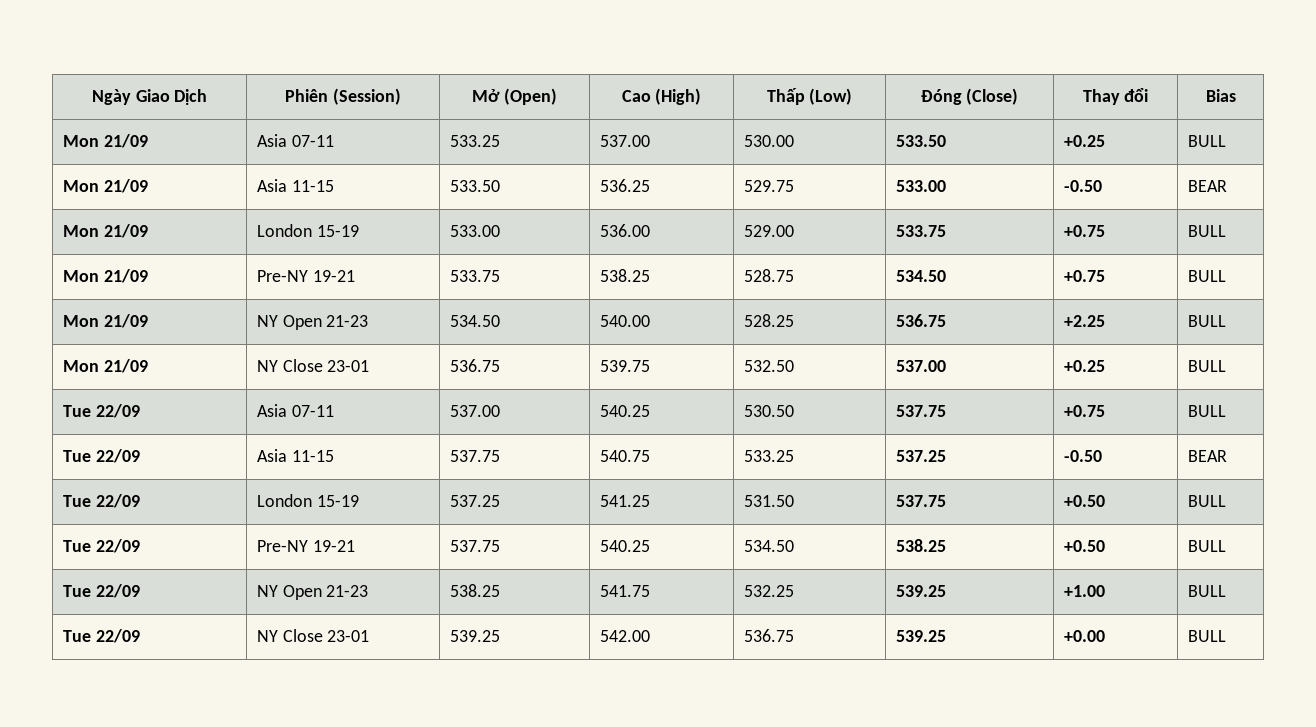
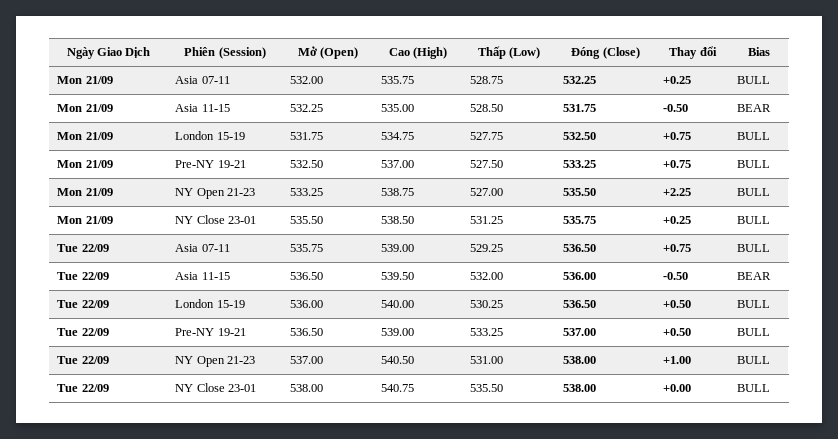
[450,135,501,147] [600,135,651,147] [744,135,795,147] [896,135,947,147] 533.25 | 537.00 | 530.00 | 533.50 -> [290,76,324,84] [381,76,415,84] [470,76,504,84] [563,76,597,84] 532.00 | 535.75 | 528.75 | 532.25
[450,180,501,192] [600,179,651,192] [744,180,795,192] [896,180,947,192] 533.50 | 536.25 | 529.75 | 533.00 -> [290,104,324,112] [381,104,415,112] [470,104,504,112] [563,104,597,112] 532.25 | 535.00 | 528.50 | 531.75
[450,225,501,237] [600,224,651,237] [744,225,795,237] [896,225,947,237] 533.00 | 536.00 | 529.00 | 533.75 -> [290,132,324,140] [381,132,415,140] [470,132,504,140] [563,132,597,140] 531.75 | 534.75 | 527.75 | 532.50
[450,270,501,282] [600,269,651,282] [744,269,795,282] [896,270,947,282] 533.75 | 538.25 | 528.75 | 534.50 -> [290,160,324,168] [381,160,415,168] [470,160,504,168] [563,160,597,168] 532.50 | 537.00 | 527.50 | 533.25
[450,315,501,327] [600,315,651,327] [744,314,795,327] [896,314,947,327] 534.50 | 540.00 | 528.25 | 536.75 -> [290,188,324,196] [381,188,415,196] [470,188,504,196] [563,188,597,196] 533.25 | 538.75 | 527.00 | 535.50
[450,359,501,372] [600,360,651,372] [744,360,795,372] [896,360,947,372] 536.75 | 539.75 | 532.50 | 537.00 -> [290,216,324,224] [381,216,415,224] [470,216,504,224] [563,216,597,224] 535.50 | 538.50 | 531.25 | 535.75
[450,405,501,417] [600,405,651,417] [744,405,795,417] [896,405,947,417] 537.00 | 540.25 | 530.50 | 537.75 -> [290,244,324,252] [381,244,415,252] [470,244,504,252] [563,244,597,252] 535.75 | 539.00 | 529.25 | 536.50
[450,450,501,462] [600,450,651,462] [744,450,795,462] [896,450,947,462] 537.75 | 540.75 | 533.25 | 537.25 -> [290,272,324,280] [381,272,415,280] [470,272,504,280] [563,272,597,280] 536.50 | 539.50 | 532.00 | 536.00
[450,495,501,507] [600,495,651,507] [744,495,795,507] [896,495,947,507] 537.25 | 541.25 | 531.50 | 537.75 -> [290,300,324,308] [381,300,415,308] [470,300,504,308] [563,300,597,308] 536.00 | 540.00 | 530.25 | 536.50
[450,540,501,552] [600,540,651,552] [744,540,795,552] [896,539,947,552] 537.75 | 540.25 | 534.50 | 538.25 -> [290,328,324,336] [381,328,415,336] [470,328,504,336] [563,328,597,336] 536.50 | 539.00 | 533.25 | 537.00
[450,584,501,597] [600,585,651,597] [744,585,795,597] [896,585,947,597] 538.25 | 541.75 | 532.25 | 539.25 -> [290,356,324,364] [381,356,415,364] [470,356,504,364] [563,356,597,364] 537.00 | 540.50 | 531.00 | 538.00
[450,630,501,642] [600,630,651,642] [744,629,795,642] [896,630,947,642] 539.25 | 542.00 | 536.75 | 539.25 -> [290,384,324,392] [381,384,415,392] [470,384,504,392] [563,384,597,392] 538.00 | 540.75 | 535.50 | 538.00

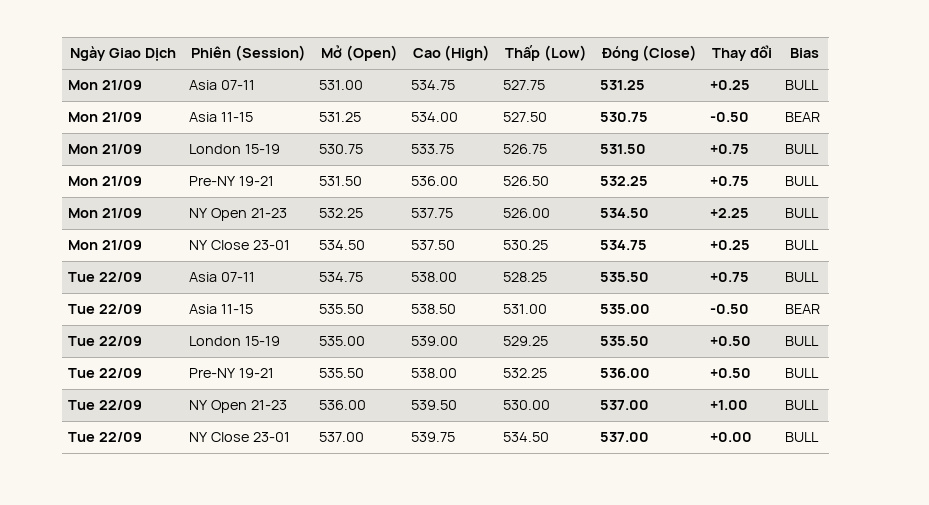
[290,76,324,84] [381,76,415,84] [470,76,504,84] [563,76,597,84] 532.00 | 535.75 | 528.75 | 532.25 -> [319,80,364,90] [411,80,456,90] [503,80,546,90] [600,80,646,90] 531.00 | 534.75 | 527.75 | 531.25
[290,104,324,112] [381,104,415,112] [470,104,504,112] [563,104,597,112] 532.25 | 535.00 | 528.50 | 531.75 -> [319,112,362,122] [411,112,459,122] [503,112,548,122] [600,112,649,122] 531.25 | 534.00 | 527.50 | 530.75
[290,132,324,140] [381,132,415,140] [470,132,504,140] [563,132,597,140] 531.75 | 534.75 | 527.75 | 532.50 -> [319,144,364,154] [411,144,455,154] [503,144,548,154] [600,144,647,154] 530.75 | 533.75 | 526.75 | 531.50
[290,160,324,168] [381,160,415,168] [470,160,504,168] [563,160,597,168] 532.50 | 537.00 | 527.50 | 533.25 -> [319,176,363,186] [411,176,459,186] [503,176,550,186] [600,176,649,186] 531.50 | 536.00 | 526.50 | 532.25
[290,188,324,196] [381,188,415,196] [470,188,504,196] [563,188,597,196] 533.25 | 538.75 | 527.00 | 535.50 -> [319,208,364,218] [411,208,454,218] [503,208,551,218] [600,208,650,218] 532.25 | 537.75 | 526.00 | 534.50
[290,216,324,224] [381,216,415,224] [470,216,504,224] [563,216,597,224] 535.50 | 538.50 | 531.25 | 535.75 -> [319,240,366,250] [411,240,456,250] [503,240,549,250] [600,240,648,250] 534.50 | 537.50 | 530.25 | 534.75
[290,244,324,252] [381,244,415,252] [470,244,504,252] [563,244,597,252] 535.75 | 539.00 | 529.25 | 536.50 -> [319,272,364,282] [411,272,458,282] [503,272,548,282] [600,272,650,282] 534.75 | 538.00 | 528.25 | 535.50
[290,272,324,280] [381,272,415,280] [470,272,504,280] [563,272,597,280] 536.50 | 539.50 | 532.00 | 536.00 -> [319,304,365,314] [411,304,457,314] [503,304,548,314] [600,304,651,314] 535.50 | 538.50 | 531.00 | 535.00
[290,300,324,308] [381,300,415,308] [470,300,504,308] [563,300,597,308] 536.00 | 540.00 | 530.25 | 536.50 -> [319,336,366,346] [411,336,459,346] [503,336,549,346] [600,336,650,346] 535.00 | 539.00 | 529.25 | 535.50
[290,328,324,336] [381,328,415,336] [470,328,504,336] [563,328,597,336] 536.50 | 539.00 | 533.25 | 537.00 -> [319,368,365,378] [411,368,458,378] [503,368,548,378] [600,368,651,378] 535.50 | 538.00 | 532.25 | 536.00
[290,356,324,364] [381,356,415,364] [470,356,504,364] [563,356,597,364] 537.00 | 540.50 | 531.00 | 538.00 -> [319,400,367,410] [411,400,458,410] [503,400,551,410] [600,400,650,410] 536.00 | 539.50 | 530.00 | 537.00
[290,384,324,392] [381,384,415,392] [470,384,504,392] [563,384,597,392] 538.00 | 540.75 | 535.50 | 538.00 -> [319,432,365,442] [411,432,456,442] [503,432,550,442] [600,432,650,442] 537.00 | 539.75 | 534.50 | 537.00

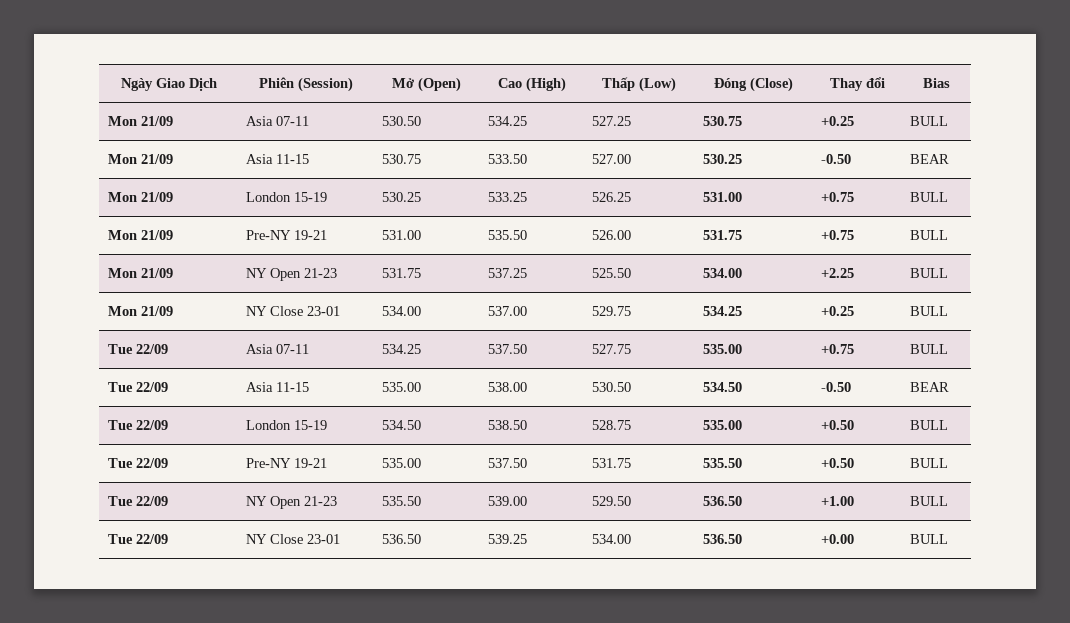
[319,80,364,90] [411,80,456,90] [503,80,546,90] [600,80,646,90] 531.00 | 534.75 | 527.75 | 531.25 -> [382,116,422,126] [488,116,528,126] [592,116,632,126] [703,116,743,126] 530.50 | 534.25 | 527.25 | 530.75
[319,112,362,122] [411,112,459,122] [503,112,548,122] [600,112,649,122] 531.25 | 534.00 | 527.50 | 530.75 -> [382,154,422,164] [488,154,528,164] [592,154,632,164] [703,154,743,164] 530.75 | 533.50 | 527.00 | 530.25
[319,144,364,154] [411,144,455,154] [503,144,548,154] [600,144,647,154] 530.75 | 533.75 | 526.75 | 531.50 -> [382,192,422,202] [488,192,528,202] [592,192,632,202] [703,192,743,202] 530.25 | 533.25 | 526.25 | 531.00
[319,176,363,186] [411,176,459,186] [503,176,550,186] [600,176,649,186] 531.50 | 536.00 | 526.50 | 532.25 -> [382,230,422,240] [488,230,528,240] [592,230,632,240] [703,230,743,240] 531.00 | 535.50 | 526.00 | 531.75
[319,208,364,218] [411,208,454,218] [503,208,551,218] [600,208,650,218] 532.25 | 537.75 | 526.00 | 534.50 -> [382,268,422,278] [488,268,528,278] [592,268,632,278] [703,268,743,278] 531.75 | 537.25 | 525.50 | 534.00
[319,240,366,250] [411,240,456,250] [503,240,549,250] [600,240,648,250] 534.50 | 537.50 | 530.25 | 534.75 -> [382,306,422,316] [488,306,528,316] [592,306,632,316] [703,306,743,316] 534.00 | 537.00 | 529.75 | 534.25
[319,272,364,282] [411,272,458,282] [503,272,548,282] [600,272,650,282] 534.75 | 538.00 | 528.25 | 535.50 -> [382,344,422,354] [488,344,528,354] [592,344,632,354] [703,344,743,354] 534.25 | 537.50 | 527.75 | 535.00
[319,304,365,314] [411,304,457,314] [503,304,548,314] [600,304,651,314] 535.50 | 538.50 | 531.00 | 535.00 -> [382,382,422,392] [488,382,528,392] [592,382,632,392] [703,382,743,392] 535.00 | 538.00 | 530.50 | 534.50
[319,336,366,346] [411,336,459,346] [503,336,549,346] [600,336,650,346] 535.00 | 539.00 | 529.25 | 535.50 -> [382,420,422,430] [488,420,528,430] [592,420,632,430] [703,420,743,430] 534.50 | 538.50 | 528.75 | 535.00
[319,368,365,378] [411,368,458,378] [503,368,548,378] [600,368,651,378] 535.50 | 538.00 | 532.25 | 536.00 -> [382,458,422,468] [488,458,528,468] [592,458,632,468] [703,458,743,468] 535.00 | 537.50 | 531.75 | 535.50
[319,400,367,410] [411,400,458,410] [503,400,551,410] [600,400,650,410] 536.00 | 539.50 | 530.00 | 537.00 -> [382,496,422,506] [488,496,528,506] [592,496,632,506] [703,496,743,506] 535.50 | 539.00 | 529.50 | 536.50
[319,432,365,442] [411,432,456,442] [503,432,550,442] [600,432,650,442] 537.00 | 539.75 | 534.50 | 537.00 -> [382,534,422,544] [488,534,528,544] [592,534,632,544] [703,534,743,544] 536.50 | 539.25 | 534.00 | 536.50

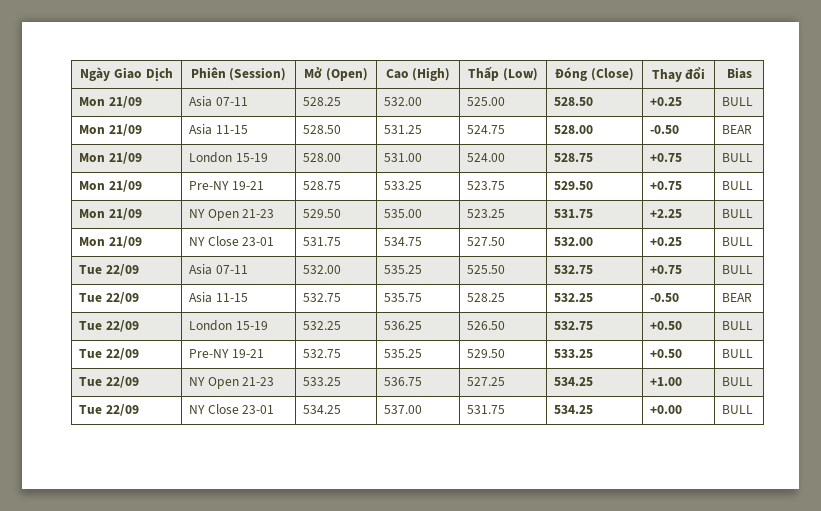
[382,116,422,126] [488,116,528,126] [592,116,632,126] [703,116,743,126] 530.50 | 534.25 | 527.25 | 530.75 -> [303,97,342,106] [384,97,423,106] [467,97,506,106] [554,97,594,106] 528.25 | 532.00 | 525.00 | 528.50
[382,154,422,164] [488,154,528,164] [592,154,632,164] [703,154,743,164] 530.75 | 533.50 | 527.00 | 530.25 -> [303,125,342,134] [384,125,423,134] [467,125,506,134] [554,125,594,134] 528.50 | 531.25 | 524.75 | 528.00
[382,192,422,202] [488,192,528,202] [592,192,632,202] [703,192,743,202] 530.25 | 533.25 | 526.25 | 531.00 -> [303,153,342,162] [384,153,423,162] [467,153,506,162] [554,153,594,162] 528.00 | 531.00 | 524.00 | 528.75
[382,230,422,240] [488,230,528,240] [592,230,632,240] [703,230,743,240] 531.00 | 535.50 | 526.00 | 531.75 -> [303,181,342,190] [384,181,423,190] [467,181,506,190] [554,181,594,190] 528.75 | 533.25 | 523.75 | 529.50
[382,268,422,278] [488,268,528,278] [592,268,632,278] [703,268,743,278] 531.75 | 537.25 | 525.50 | 534.00 -> [303,209,342,218] [384,209,423,218] [467,209,506,218] [554,209,594,218] 529.50 | 535.00 | 523.25 | 531.75
[382,306,422,316] [488,306,528,316] [592,306,632,316] [703,306,743,316] 534.00 | 537.00 | 529.75 | 534.25 -> [303,237,342,246] [384,237,423,246] [467,237,506,246] [554,237,594,246] 531.75 | 534.75 | 527.50 | 532.00
[382,344,422,354] [488,344,528,354] [592,344,632,354] [703,344,743,354] 534.25 | 537.50 | 527.75 | 535.00 -> [303,265,342,274] [384,265,423,274] [467,265,506,274] [554,265,594,274] 532.00 | 535.25 | 525.50 | 532.75
[382,382,422,392] [488,382,528,392] [592,382,632,392] [703,382,743,392] 535.00 | 538.00 | 530.50 | 534.50 -> [303,293,342,302] [384,293,423,302] [467,293,506,302] [554,293,594,302] 532.75 | 535.75 | 528.25 | 532.25
[382,420,422,430] [488,420,528,430] [592,420,632,430] [703,420,743,430] 534.50 | 538.50 | 528.75 | 535.00 -> [303,321,342,330] [384,321,423,330] [467,321,506,330] [554,321,594,330] 532.25 | 536.25 | 526.50 | 532.75
[382,458,422,468] [488,458,528,468] [592,458,632,468] [703,458,743,468] 535.00 | 537.50 | 531.75 | 535.50 -> [303,349,342,358] [384,349,423,358] [467,349,506,358] [554,349,594,358] 532.75 | 535.25 | 529.50 | 533.25
[382,496,422,506] [488,496,528,506] [592,496,632,506] [703,496,743,506] 535.50 | 539.00 | 529.50 | 536.50 -> [303,377,342,386] [384,377,423,386] [467,377,506,386] [554,377,594,386] 533.25 | 536.75 | 527.25 | 534.25
[382,534,422,544] [488,534,528,544] [592,534,632,544] [703,534,743,544] 536.50 | 539.25 | 534.00 | 536.50 -> [303,405,342,414] [384,405,423,414] [467,405,506,414] [554,405,594,414] 534.25 | 537.00 | 531.75 | 534.25

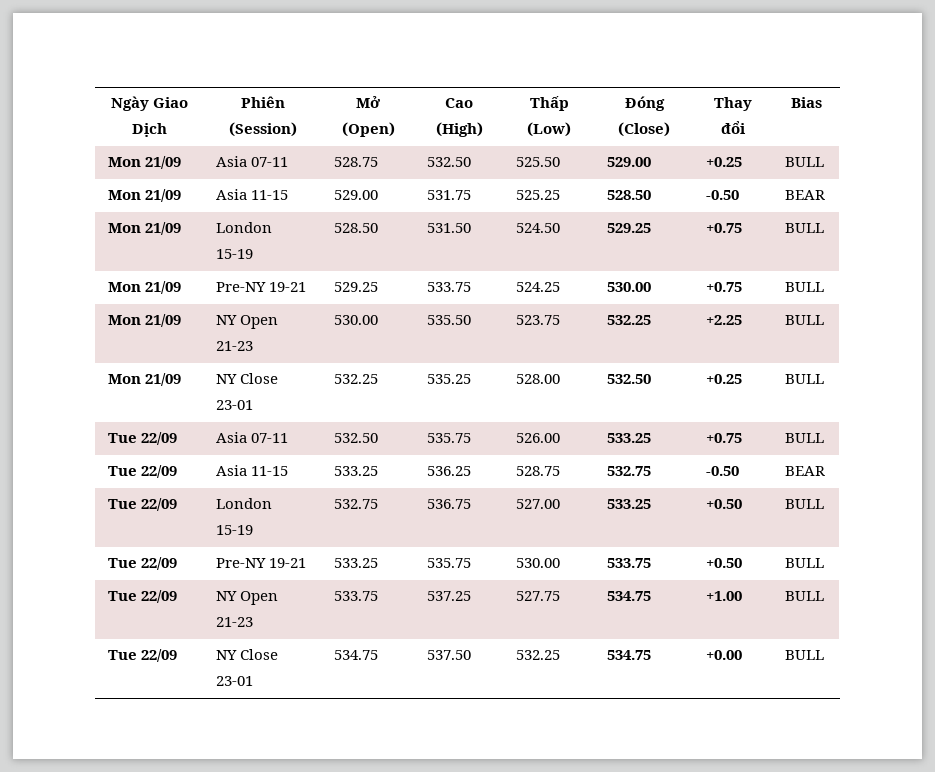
[303,97,342,106] [384,97,423,106] [467,97,506,106] [554,97,594,106] 528.25 | 532.00 | 525.00 | 528.50 -> [333,157,378,167] [426,157,471,167] [515,157,560,167] [606,157,651,167] 528.75 | 532.50 | 525.50 | 529.00
[303,125,342,134] [384,125,423,134] [467,125,506,134] [554,125,594,134] 528.50 | 531.25 | 524.75 | 528.00 -> [333,190,378,200] [426,190,471,200] [515,190,560,200] [606,190,651,200] 529.00 | 531.75 | 525.25 | 528.50
[303,153,342,162] [384,153,423,162] [467,153,506,162] [554,153,594,162] 528.00 | 531.00 | 524.00 | 528.75 -> [333,223,378,233] [426,223,471,233] [515,223,560,233] [606,223,651,233] 528.50 | 531.50 | 524.50 | 529.25
[303,181,342,190] [384,181,423,190] [467,181,506,190] [554,181,594,190] 528.75 | 533.25 | 523.75 | 529.50 -> [333,282,378,292] [426,282,471,292] [515,282,560,292] [606,282,651,292] 529.25 | 533.75 | 524.25 | 530.00
[303,209,342,218] [384,209,423,218] [467,209,506,218] [554,209,594,218] 529.50 | 535.00 | 523.25 | 531.75 -> [333,315,378,325] [426,315,471,325] [515,315,560,325] [606,315,651,325] 530.00 | 535.50 | 523.75 | 532.25
[303,237,342,246] [384,237,423,246] [467,237,506,246] [554,237,594,246] 531.75 | 534.75 | 527.50 | 532.00 -> [333,374,378,384] [426,374,471,384] [515,374,560,384] [606,374,651,384] 532.25 | 535.25 | 528.00 | 532.50
[303,265,342,274] [384,265,423,274] [467,265,506,274] [554,265,594,274] 532.00 | 535.25 | 525.50 | 532.75 -> [333,433,378,443] [426,433,471,443] [515,433,560,443] [606,433,651,443] 532.50 | 535.75 | 526.00 | 533.25
[303,293,342,302] [384,293,423,302] [467,293,506,302] [554,293,594,302] 532.75 | 535.75 | 528.25 | 532.25 -> [333,466,378,476] [426,466,471,476] [515,466,560,476] [606,466,651,476] 533.25 | 536.25 | 528.75 | 532.75
[303,321,342,330] [384,321,423,330] [467,321,506,330] [554,321,594,330] 532.25 | 536.25 | 526.50 | 532.75 -> [333,499,378,509] [426,499,471,509] [515,499,560,509] [606,499,651,509] 532.75 | 536.75 | 527.00 | 533.25
[303,349,342,358] [384,349,423,358] [467,349,506,358] [554,349,594,358] 532.75 | 535.25 | 529.50 | 533.25 -> [333,558,378,568] [426,558,471,568] [515,558,560,568] [606,558,651,568] 533.25 | 535.75 | 530.00 | 533.75
[303,377,342,386] [384,377,423,386] [467,377,506,386] [554,377,594,386] 533.25 | 536.75 | 527.25 | 534.25 -> [333,591,378,601] [426,591,471,601] [515,591,560,601] [606,591,651,601] 533.75 | 537.25 | 527.75 | 534.75
[303,405,342,414] [384,405,423,414] [467,405,506,414] [554,405,594,414] 534.25 | 537.00 | 531.75 | 534.25 -> [333,650,378,660] [426,650,471,660] [515,650,560,660] [606,650,651,660] 534.75 | 537.50 | 532.25 | 534.75

